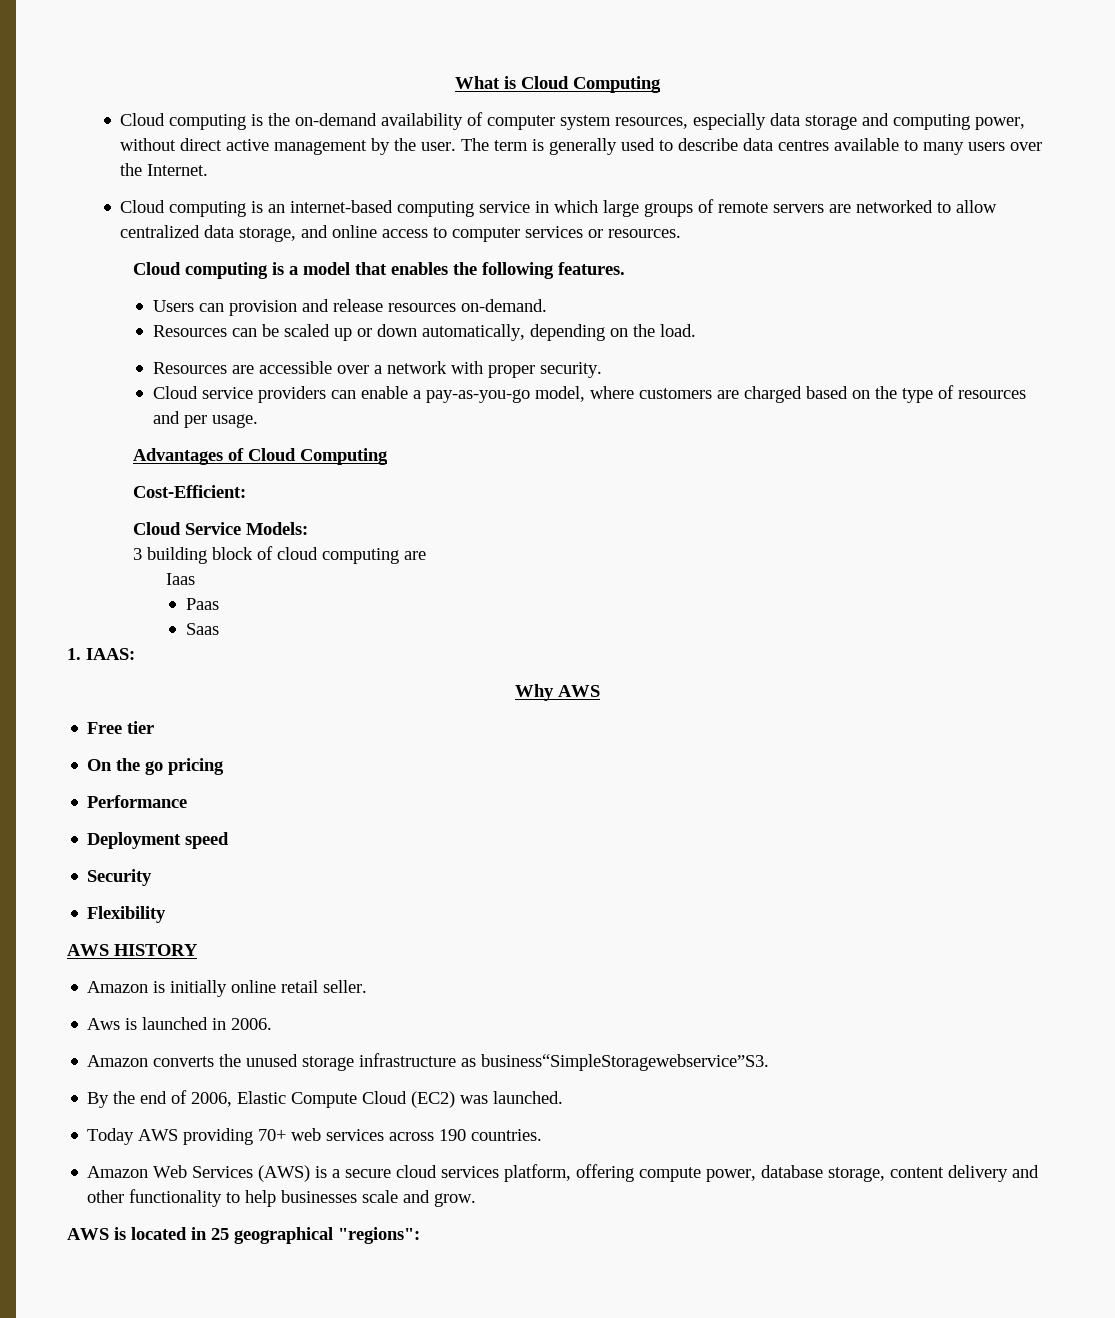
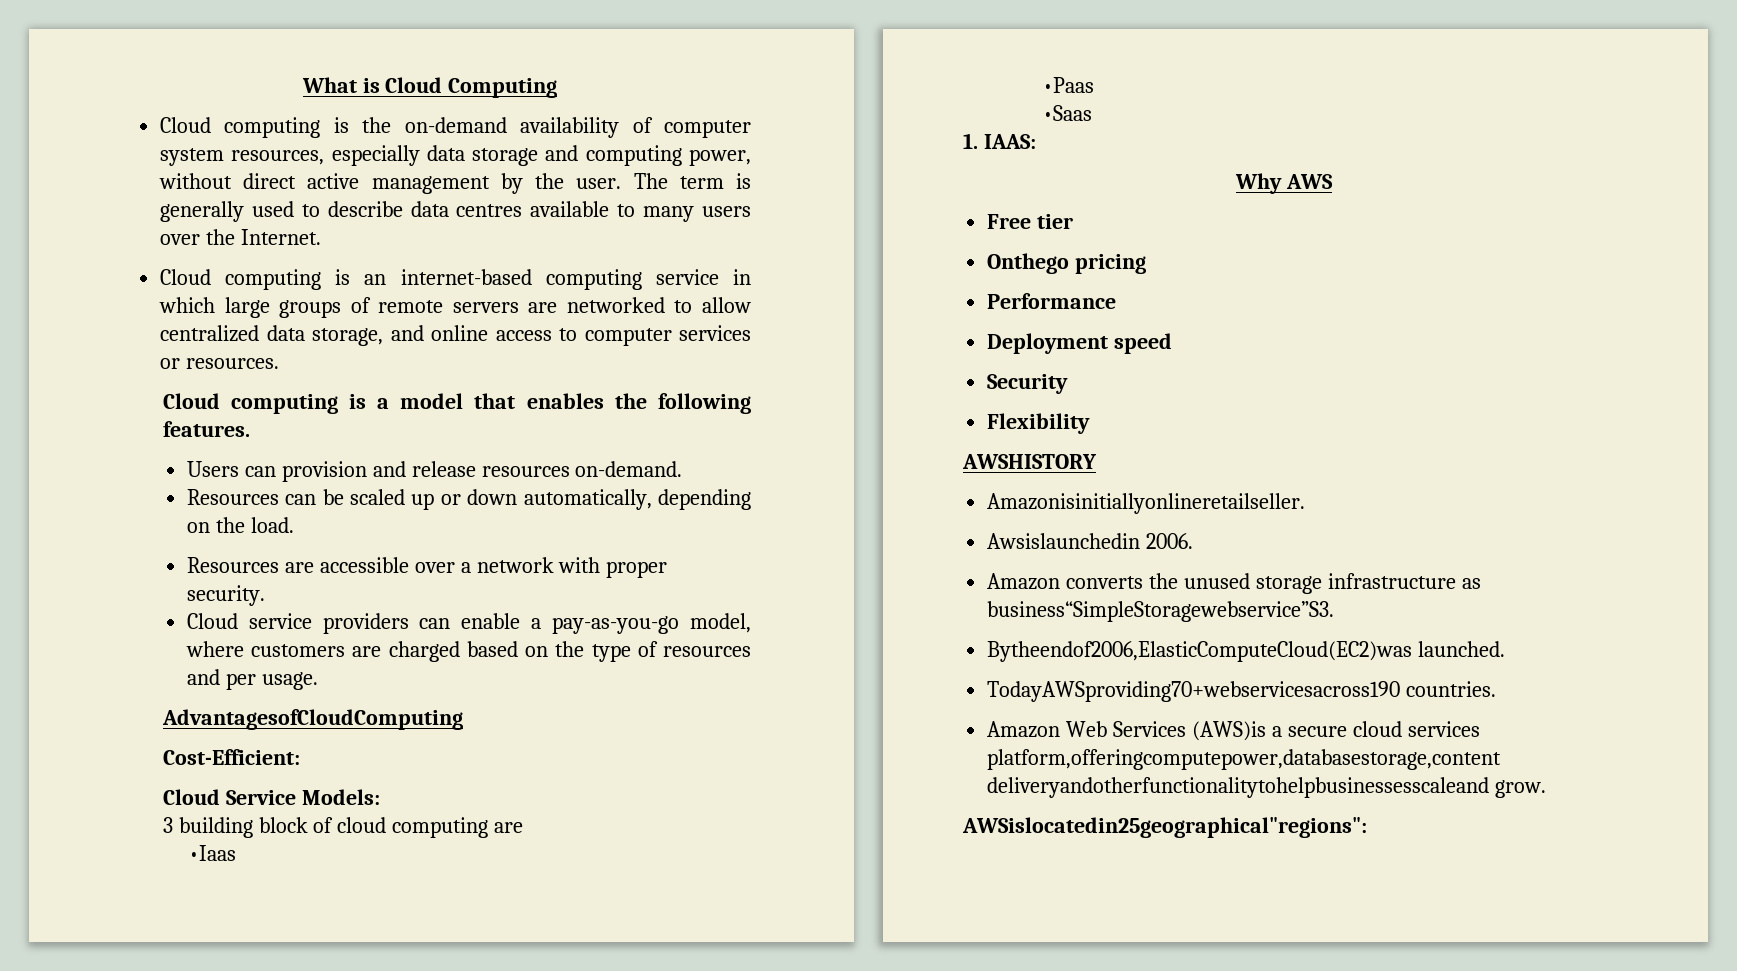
[132,448,388,465] Advantages of Cloud Computing -> [161,709,463,730] AdvantagesofCloudComputing
[165,573,195,585] [185,598,219,610] [185,623,219,635] Iaas // Paas // Saas -> [189,845,237,861] [1043,77,1095,93] [1043,105,1093,121] •Iaas // •Paas // •Saas
[87,758,164,775] On the go -> [987,253,1070,274] Onthego
[67,944,198,956] [87,980,368,997] [87,1017,227,1030] AWS HISTORY // Amazon is initially online retail seller. // Aws is launched in -> [962,454,1097,469] [987,493,1306,514] [987,533,1141,549] AWSHISTORY // Amazonisinitiallyonlineretailseller. // Awsislaunchedin
[87,1090,564,1108] [87,1128,467,1145] By the end of 2006, Elastic Compute Cloud (EC2) was launched. // Today AWS providing 70+ web services across 190 -> [987,641,1506,662] [987,681,1401,702] Bytheendof2006,ElasticComputeCloud(EC2)was launched. // TodayAWSproviding70+webservicesacross190
[258,1165,328,1182] (AWS) is -> [1192,721,1267,741] (AWS)is
[504,1164,1040,1182] [87,1189,477,1207] [67,1227,420,1244] platform, offering compute power, database storage, content delivery and other functionality to help businesses scale and grow. // AWS is located in 25 geographical "regions": -> [987,749,1502,770] [987,777,1547,798] [962,817,1367,838] platform,offeringcomputepower,databasestorage,content deliveryandotherfunctionalitytohelpbusinessesscaleand grow. // AWSislocatedin25geographical"regions":

